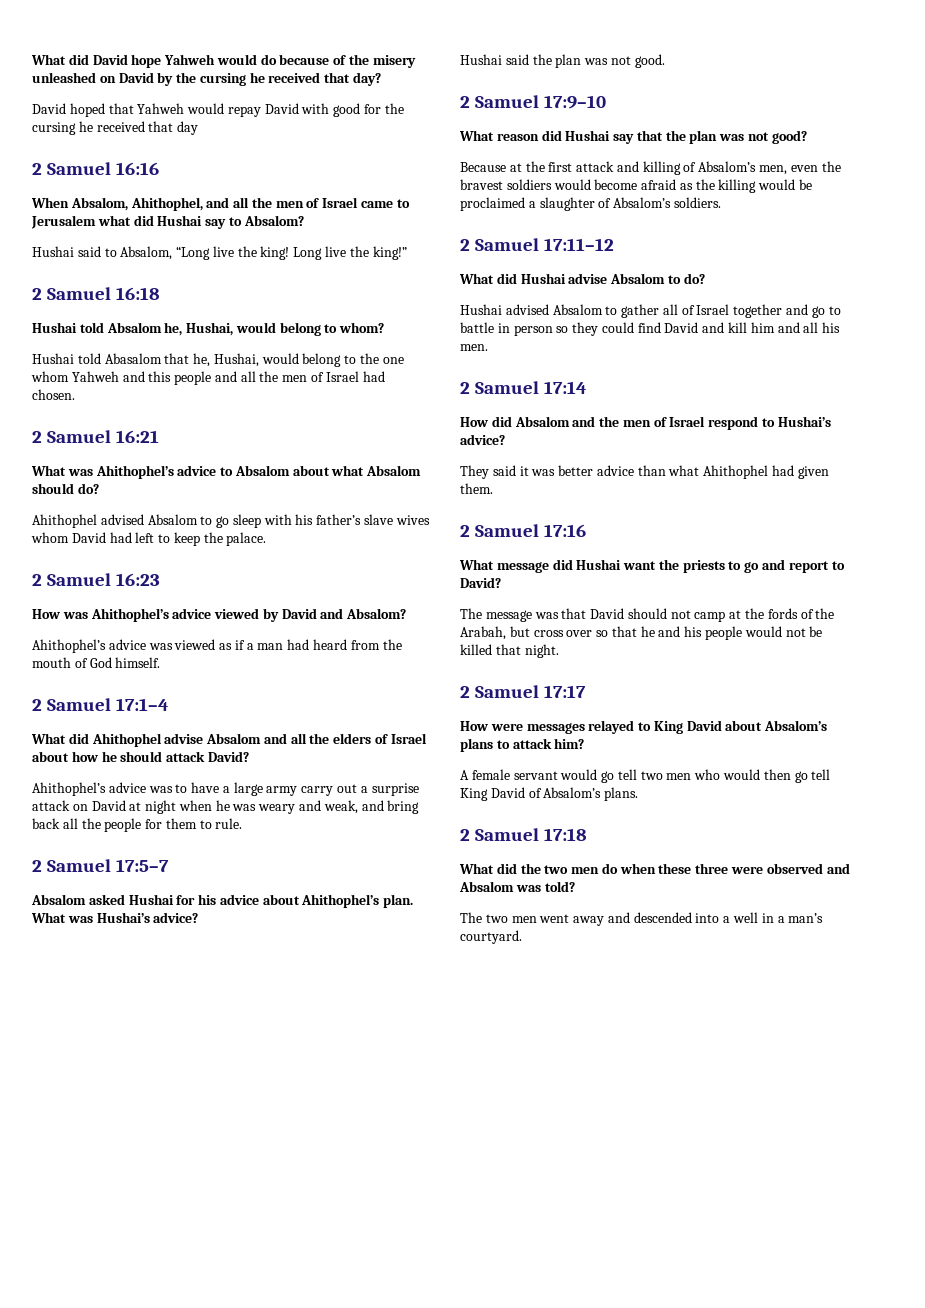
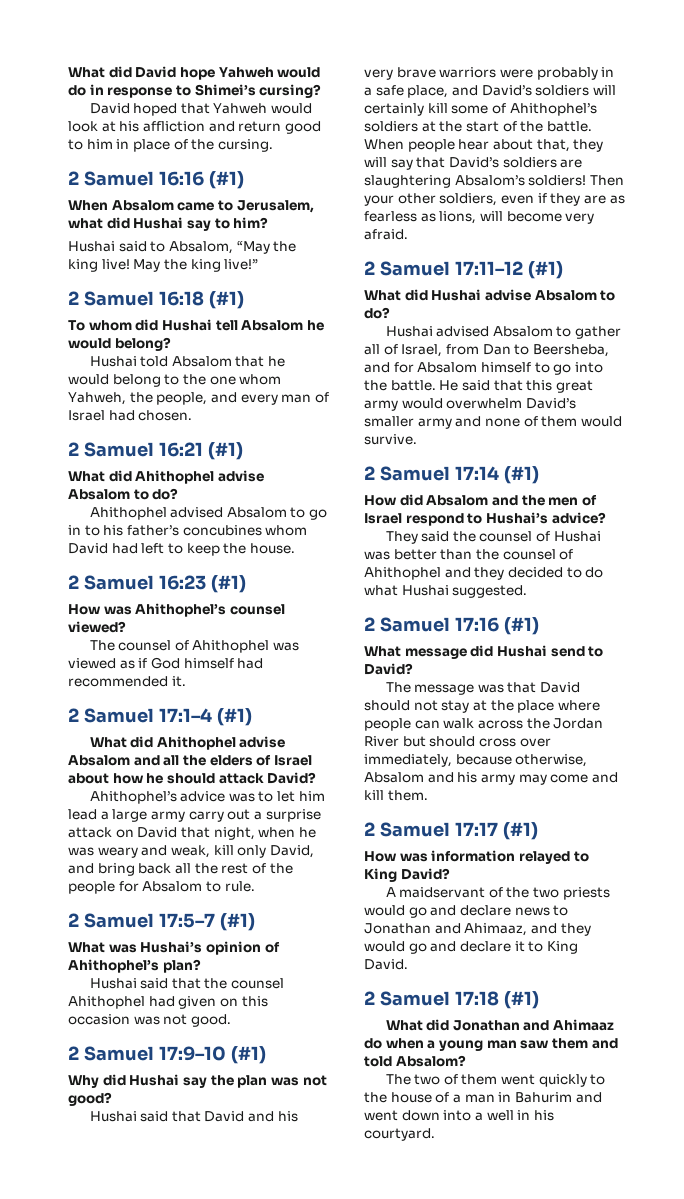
[279,54,416,68] [32,72,382,86] because of the misery unleashed on David by the cursing he received that day? -> [89,84,322,98] in response to Shimei’s cursing?
[227,103,404,117] [32,121,199,135] repay David with good for the cursing he received that day -> [68,121,321,134] [68,139,273,152] look at his affliction and return good to him in place of the cursing.
[31,197,359,211] // When Absalom, Ahithophel, and all the men of Israel -> [208,171,244,189] [68,200,174,211] (#1) // When Absalom
[31,215,96,229] Jerusalem -> [236,200,314,213] Jerusalem,
[243,215,304,226] Absalom? -> [233,217,269,228] him?
[176,246,407,260] [32,287,161,300] [32,322,385,336] [32,353,259,367] “Long live the king! Long live the king!” // 2 Samuel 16:18 // Hushai told Absalom he, Hushai, would belong to whom? // Hushai told Abasalom that he, Hushai, -> [236,241,297,254] [68,259,259,272] [68,291,244,309] [68,319,324,331] [68,337,171,351] [89,356,286,367] “May the king live! May the king live!” // 2 Samuel 16:18 (#1) // To whom did Hushai tell Absalom he would belong? // Hushai told Absalom that he
[71,371,308,385] Yahweh and this people and all the men -> [68,392,312,405] Yahweh, the people, and every man
[31,465,422,479] [32,483,74,494] // What was Ahithophel’s advice to Absalom about what Absalom should -> [207,442,243,460] [68,470,264,484] [68,489,149,500] (#1) // What did Ahithophel advise Absalom to
[232,514,430,528] sleep with his father’s slave wives -> [68,525,262,536] in to his father’s concubines
[226,532,267,546] palace. -> [249,543,295,554] house.
(161, 579) none -> [210,575,246,593] (#1)
[172,608,407,622] [32,639,402,653] [32,657,161,668] advice viewed by David and Absalom? // Ahithophel’s advice was viewed as if a man had heard from the mouth of God himself. -> [229,604,285,615] [68,621,126,633] [89,640,300,653] [68,657,264,669] [68,676,186,687] counsel viewed? // The counsel of Ahithophel was viewed as if God himself had recommended it.
(170, 704) none -> [216,708,252,726] (#1)
[191,782,220,793] have -> [277,791,325,802] [68,809,97,820] let him lead
[129,800,177,814] at night -> [180,827,255,840] that night,
(358, 807) none -> [213,845,314,858] kill only David,
(101, 823) none -> [221,863,293,874] rest of the
[165,818,197,829] them -> [142,881,203,892] Absalom
[31,894,414,908] [31,912,199,923] [460,54,582,68] // Absalom asked Hushai for his advice about Ahithophel’s plan. What was Hushai’s advice? // Hushai said the plan -> [219,913,255,931] [68,941,280,955] [68,959,201,973] [89,978,285,989] [68,996,268,1009] [68,1014,130,1025] (#1) // What was Hushai’s opinion of Ahithophel’s plan? // Hushai said that the counsel Ahithophel had given on this occasion
[459,130,663,144] // What reason did Hushai say that -> [230,1046,266,1064] [68,1074,207,1088] (#1) // Why did Hushai say
[460,161,841,175] [460,179,813,193] [460,197,721,211] Because at the first attack and killing of Absalom’s men, even the bravest soldiers would become afraid as the killing would be proclaimed a slaughter of Absalom’s soldiers. -> [89,1111,298,1122] [364,67,615,80] [364,85,616,98] [364,103,597,116] [364,121,592,132] [364,139,604,152] [364,157,583,170] [364,175,624,188] [364,193,625,206] [364,211,595,224] [364,229,408,240] Hushai said that David and his very brave warriors were probably in a safe place, and David’s soldiers will certainly kill some of Ahithophel’s soldiers at the start of the battle. When people hear about that, they will say that David’s soldiers are slaughtering Absalom’s soldiers! Then your other soldiers, even if they are as fearless as lions, will become very afraid.
(615, 244) none -> [527,261,563,279] (#1)
[696,304,841,318] [460,322,841,336] [460,344,488,351] Israel together and go to battle in person so they could find David and kill him and all his men. -> [401,344,609,357] [364,362,603,375] [364,380,593,393] [364,398,576,411] [364,416,622,429] [364,434,417,445] Israel, from Dan to Beersheba, and for Absalom himself to go into the battle. He said that this great army would overwhelm David’s smaller army and none of them would survive.
(588, 387) none -> [503,466,539,484] (#1)
[519,465,829,479] [460,483,493,494] it was better advice than what Ahithophel had given them. -> [452,531,601,542] [364,549,574,560] [364,567,604,580] [364,585,528,598] the counsel of Hushai was better than the counsel of Ahithophel and they decided to do what Hushai suggested.
(587, 530) none -> [503,617,539,635] (#1)
[623,559,829,573] want the priests to go and report -> [550,646,585,657] send
[694,608,835,622] [460,626,823,640] [460,644,559,658] camp at the fords of the Arabah, but cross over so that he and his people would not be killed that night. -> [441,700,600,713] [364,718,604,731] [364,736,551,747] [364,754,588,767] [364,772,618,785] [364,790,428,801] stay at the place where people can walk across the Jordan River but should cross over immediately, because otherwise, Absalom and his army may come and kill them.
[460,721,585,734] // How were messages -> [502,822,538,840] [364,850,516,862] (#1) // How was information
[686,720,828,731] [460,738,585,752] [460,769,831,783] [460,787,639,801] David about Absalom’s plans to attack him? // A female servant would go tell two men who would then go tell King David of Absalom’s plans. -> [400,868,450,880] [385,887,610,900] [364,905,569,918] [364,923,591,936] [364,941,578,954] [364,959,408,970] David? // A maidservant of the two priests would go and declare news to Jonathan and Ahimaaz, and they would go and declare it to King David.
[459,863,850,874] [459,881,575,892] [460,912,692,926] // What did the two men do when these three were observed and Absalom was told? // The two men went away and descended -> [503,991,539,1009] [385,1019,615,1031] [364,1038,618,1051] [364,1055,466,1067] [385,1074,606,1087] [364,1092,602,1103] [364,1110,440,1121] (#1) // What did Jonathan and Ahimaaz do when a young man saw them and told Absalom? // The two of them went quickly to the house of a man in Bahurim and went down
[777,913,824,923] a man’s -> [533,1110,554,1121] his

